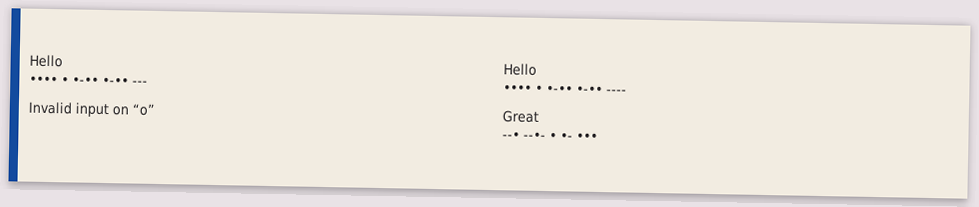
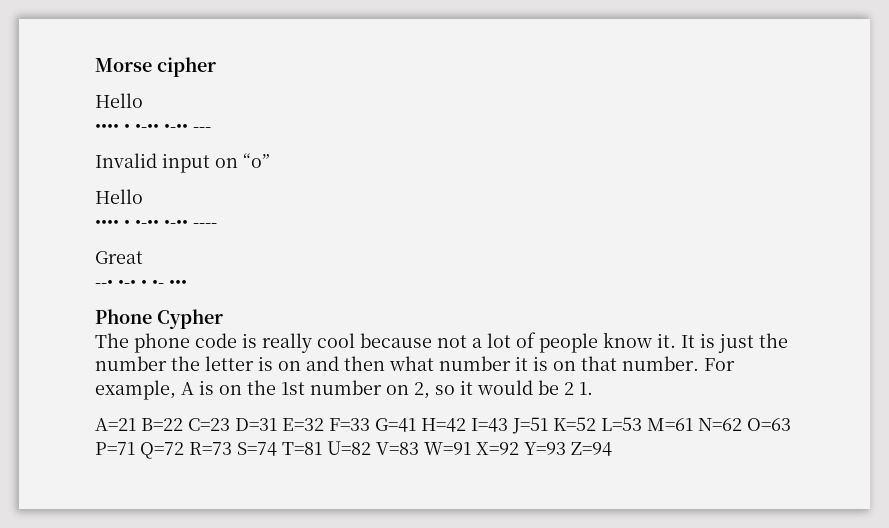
(29, 61) none -> [95,57,216,77] Morse cipher //
[523,131,546,141] --•- -> [118,280,136,288] •-•
(598, 136) none -> [95,309,223,329] [95,332,788,353] [95,356,735,371] [95,380,593,400] [95,417,791,434] [95,441,612,459] // Phone Cypher // The phone code is really cool because not a lot of people know it. It is just the number the letter is on and then what number it is on that number. For example, A is on the 1st number on 2, so it would be 2 1. // A=21 B=22 C=23 D=31 E=32 F=33 G=41 H=42 I=43 J=51 K=52 L=53 M=61 N=62 O=63 P=71 Q=72 R=73 S=74 T=81 U=82 V=83 W=91 X=92 Y=93 Z=94

